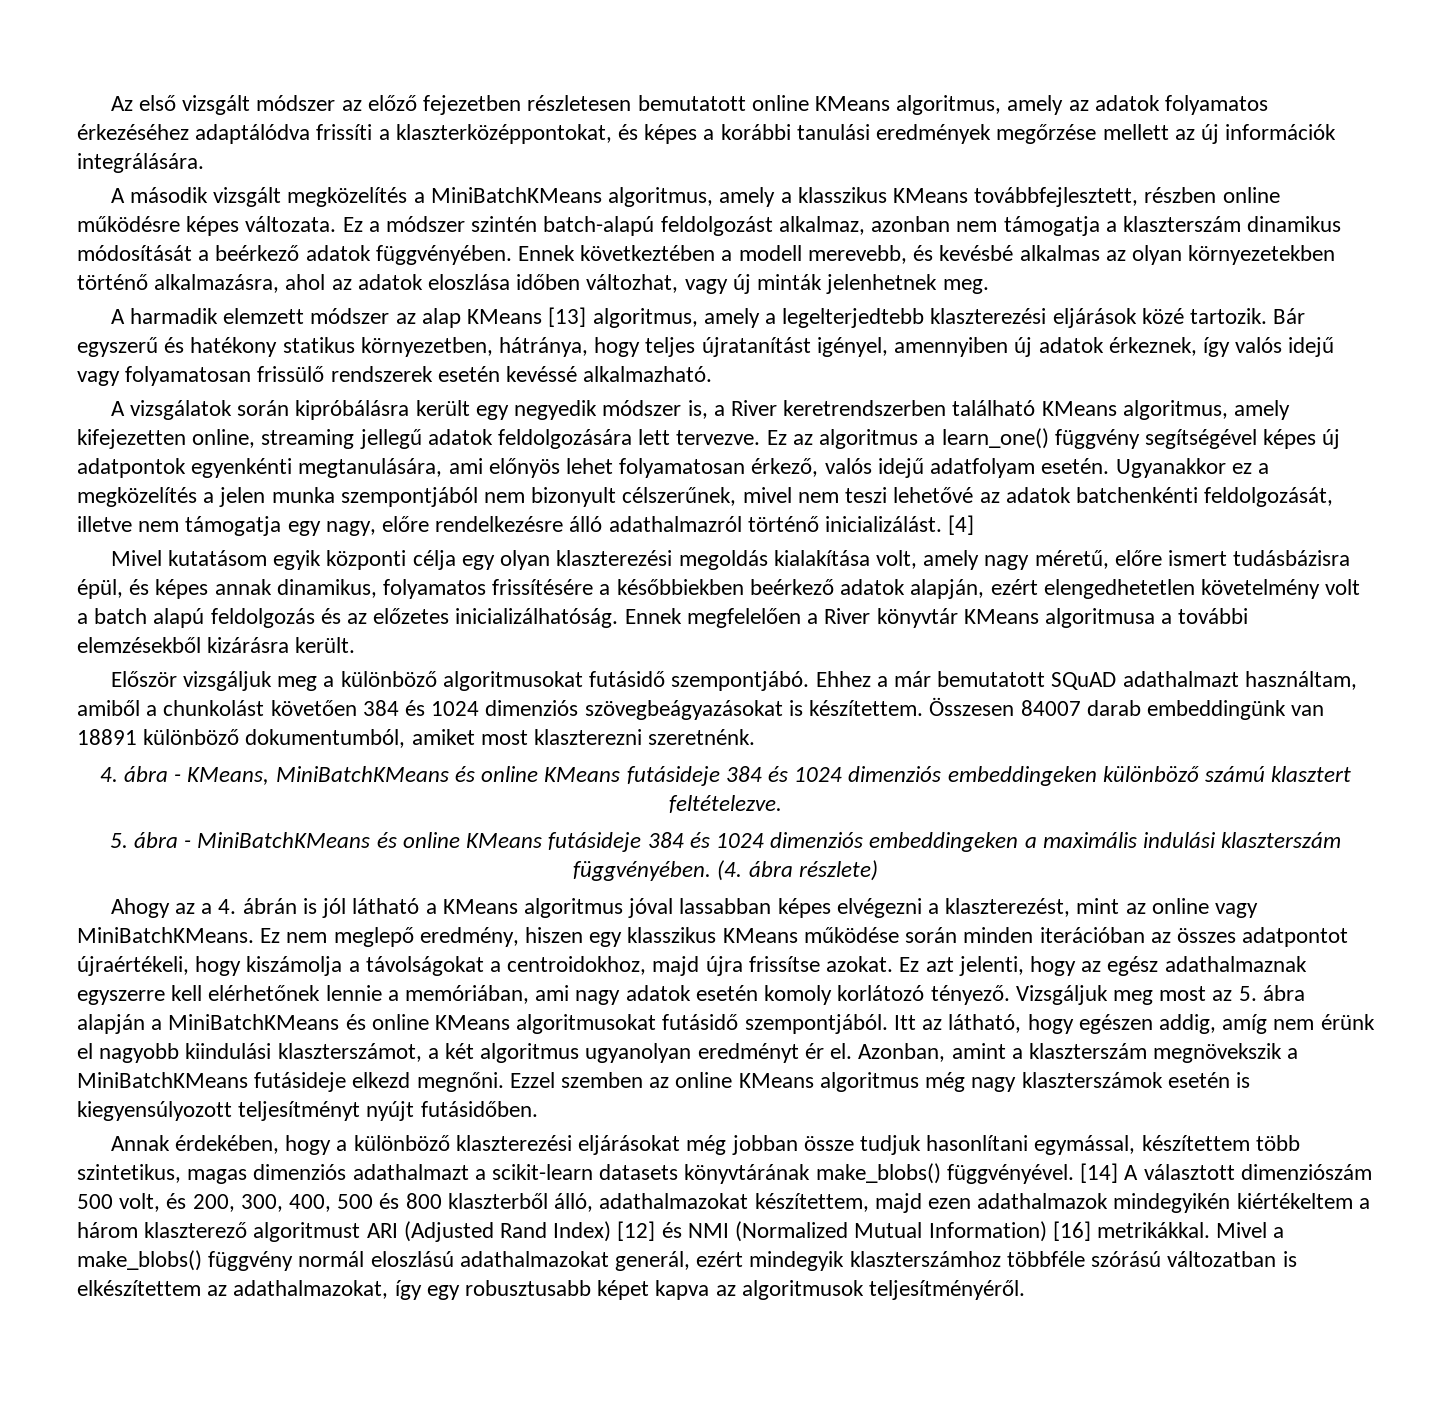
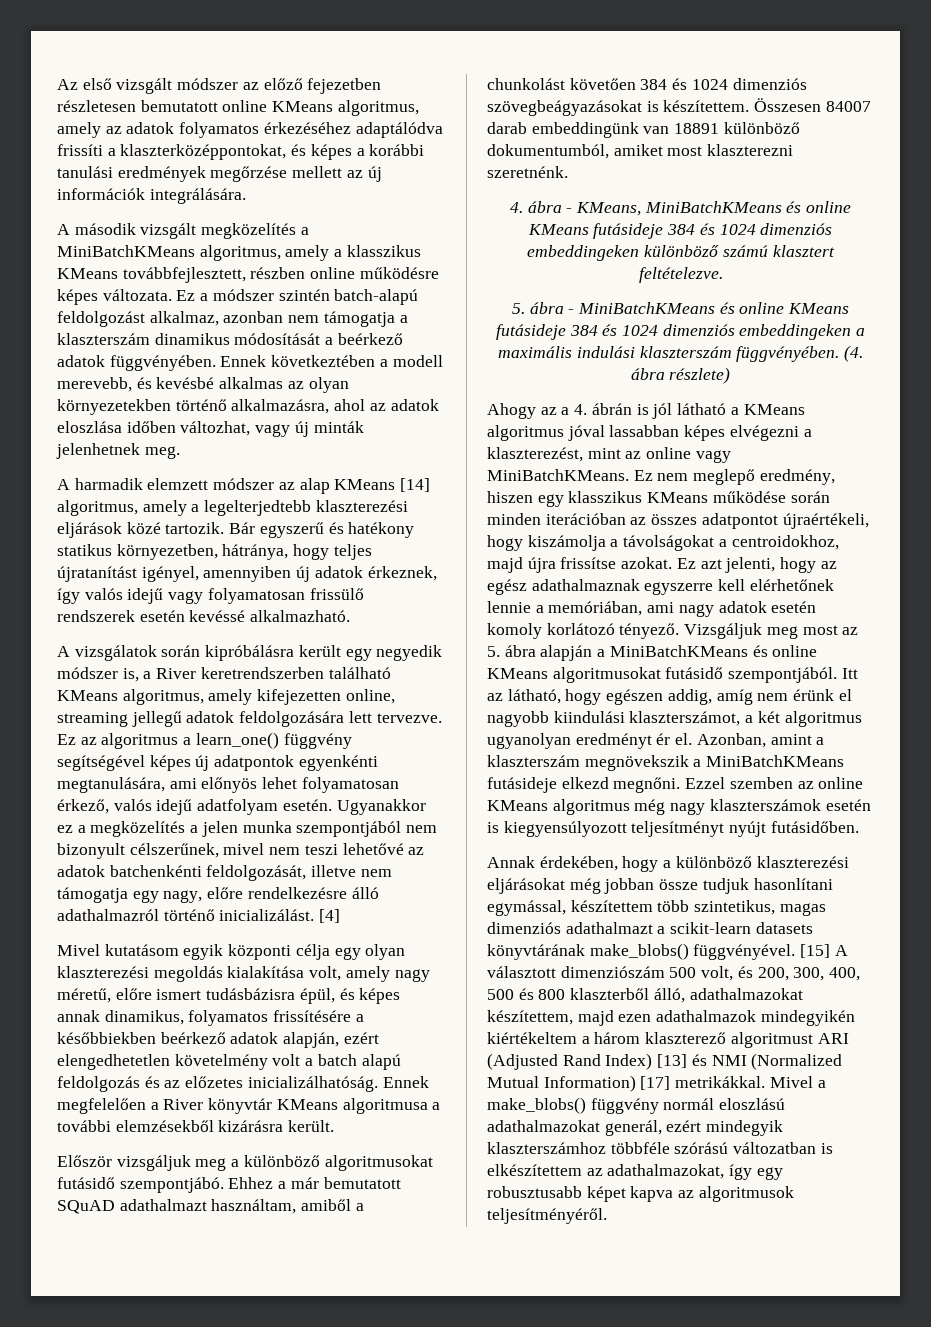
[548,307,587,327] [13] -> [400,478,431,492] [14]
[1080,1163,1119,1183] [14] -> [800,944,831,958] [15]
[617,1221,656,1241] [12] -> [657,1054,688,1068] [13]
[1052,1221,1091,1241] [16] -> [640,1076,671,1090] [17]

